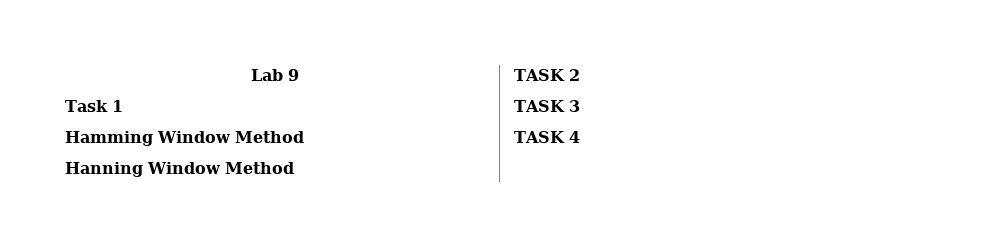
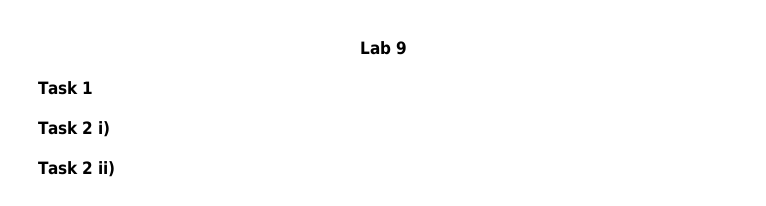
[65,131,304,146] [65,162,294,177] [514,69,580,81] [514,100,580,112] [514,131,580,143] Hamming Window Method // Hanning Window Method // TASK 2 // TASK 3 // TASK 4 -> [38,121,110,137] [38,161,115,177] Task 2 i) // Task 2 ii)

